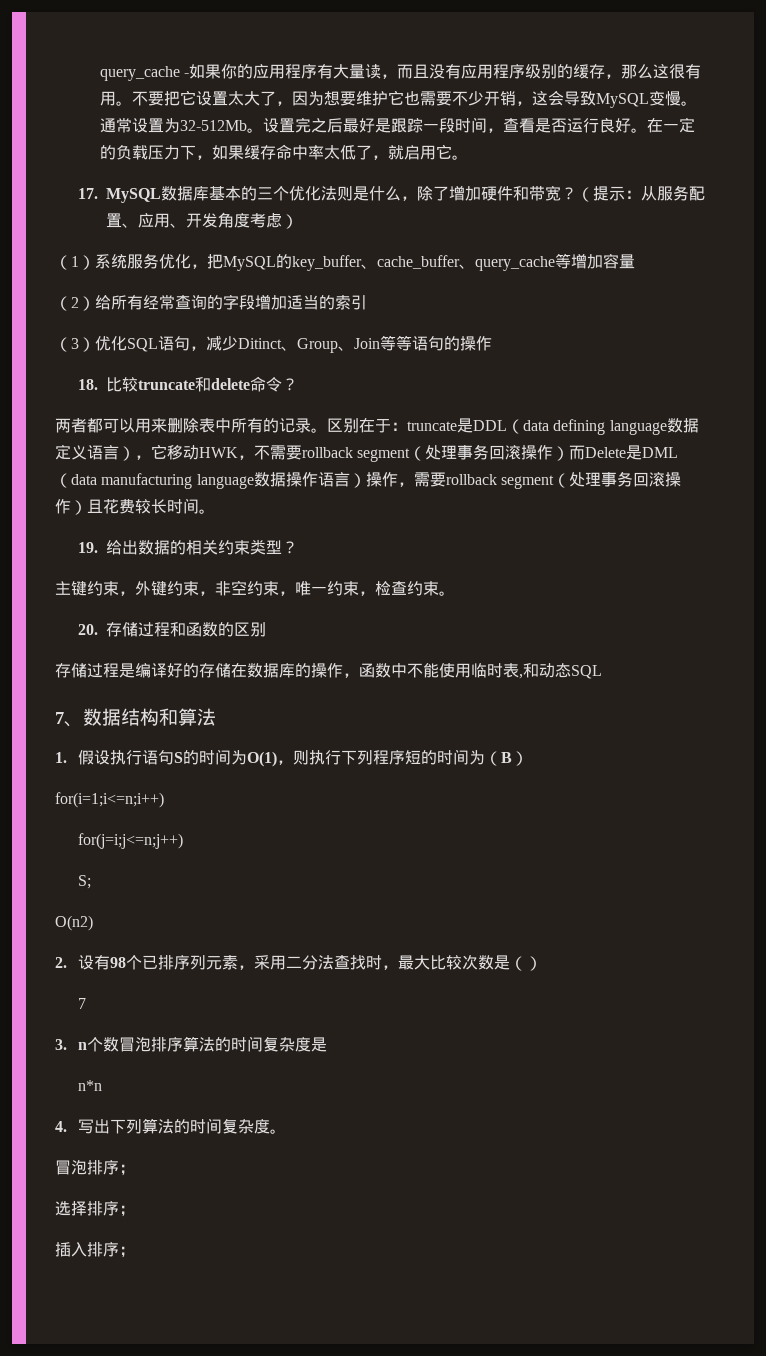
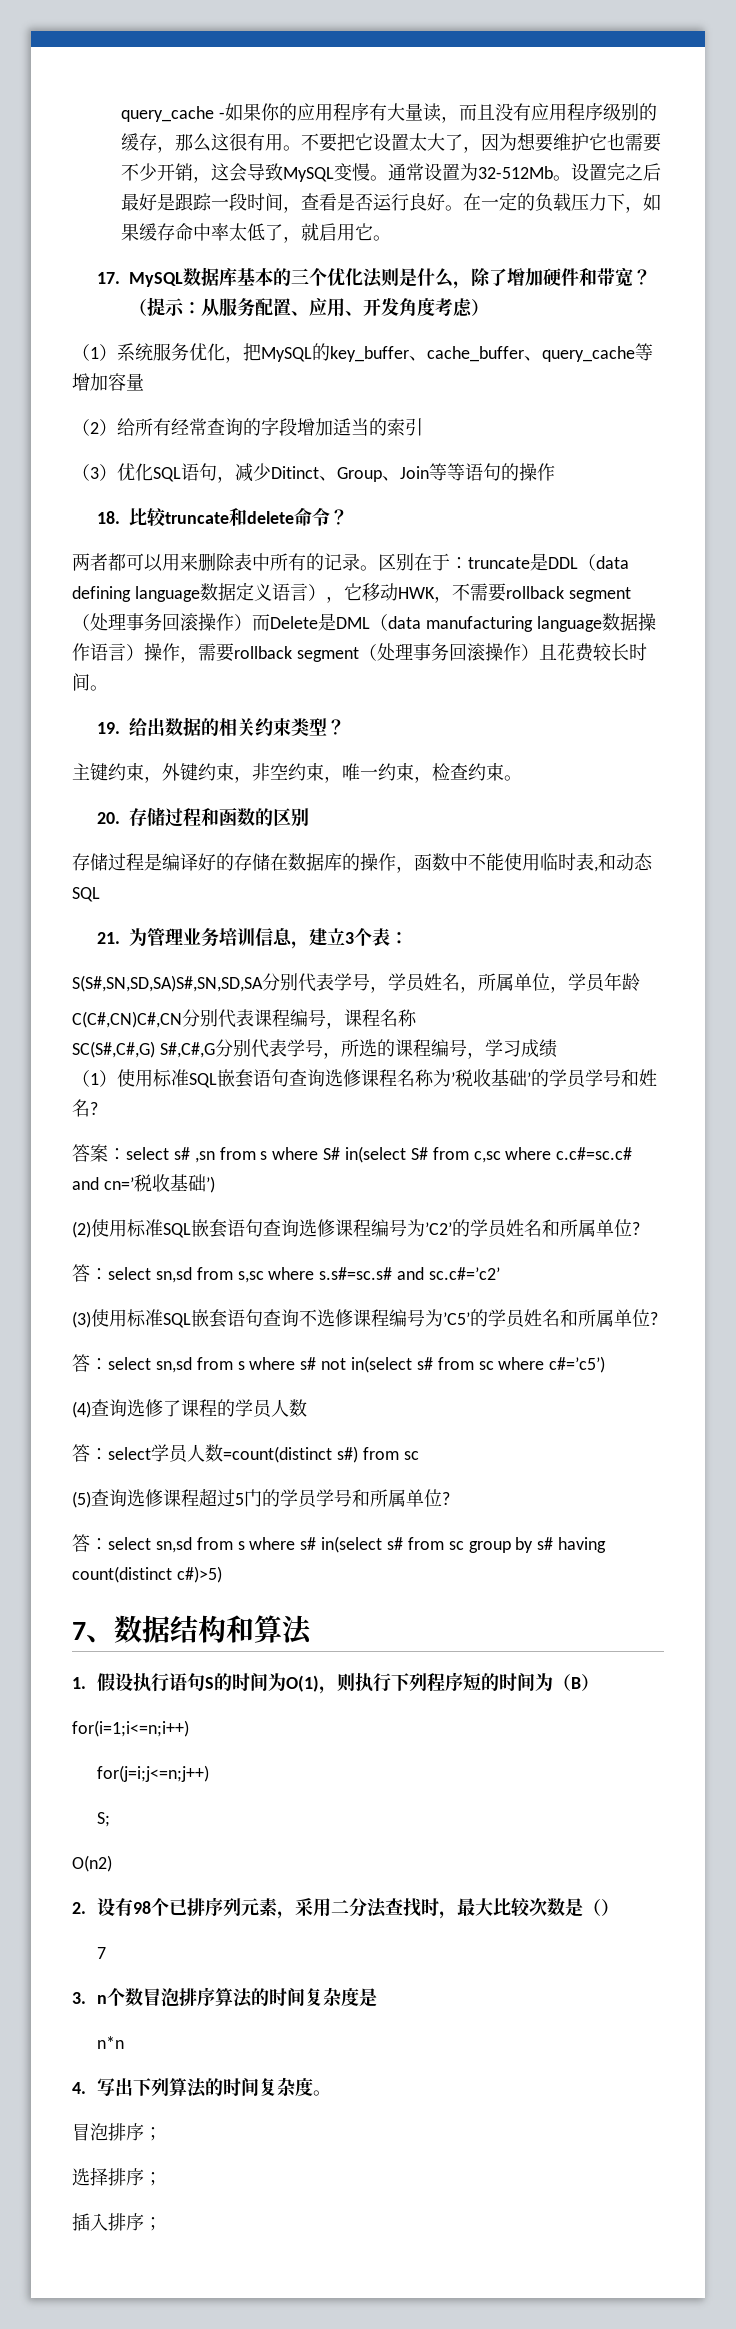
(602, 672) none -> [96,928,408,949] [72,972,640,993] [72,1009,417,1029] [72,1039,557,1059] [72,1069,657,1088] [72,1099,98,1117] [72,1144,633,1163] [72,1174,215,1193] [72,1219,640,1238] [72,1264,501,1283] [72,1309,658,1328] [72,1354,606,1373] [72,1399,307,1418] [72,1444,419,1463] [72,1488,450,1508] [72,1534,607,1553] [72,1566,222,1583] // 21.为管理业务培训信息，建立3个表： // S(S#,SN,SD,SA)S#,SN,SD,SA分别代表学号，学员姓名，所属单位，学员年龄 // C(C#,CN)C#,CN分别代表课程编号，课程名称 // SC(S#,C#,G) S#,C#,G分别代表学号，所选的课程编号，学习成绩 // （1）使用标准SQL嵌套语句查询选修课程名称为’税收基础’的学员学号和姓名? // 答案：select s# ,sn from s where S# in(select S# from c,sc where c.c#=sc.c# and cn=’税收基础’) // (2)使用标准SQL嵌套语句查询选修课程编号为’C2’的学员姓名和所属单位? // 答：select sn,sd from s,sc where s.s#=sc.s# and sc.c#=’c2’ // (3)使用标准SQL嵌套语句查询不选修课程编号为’C5’的学员姓名和所属单位? // 答：select sn,sd from s where s# not in(select s# from sc where c#=’c5’) // (4)查询选修了课程的学员人数 // 答：select学员人数=count(distinct s#) from sc // (5)查询选修课程超过5门的学员学号和所属单位? // 答：select sn,sd from s where s# in(select s# from sc group by s# having count(distinct c#)>5)

